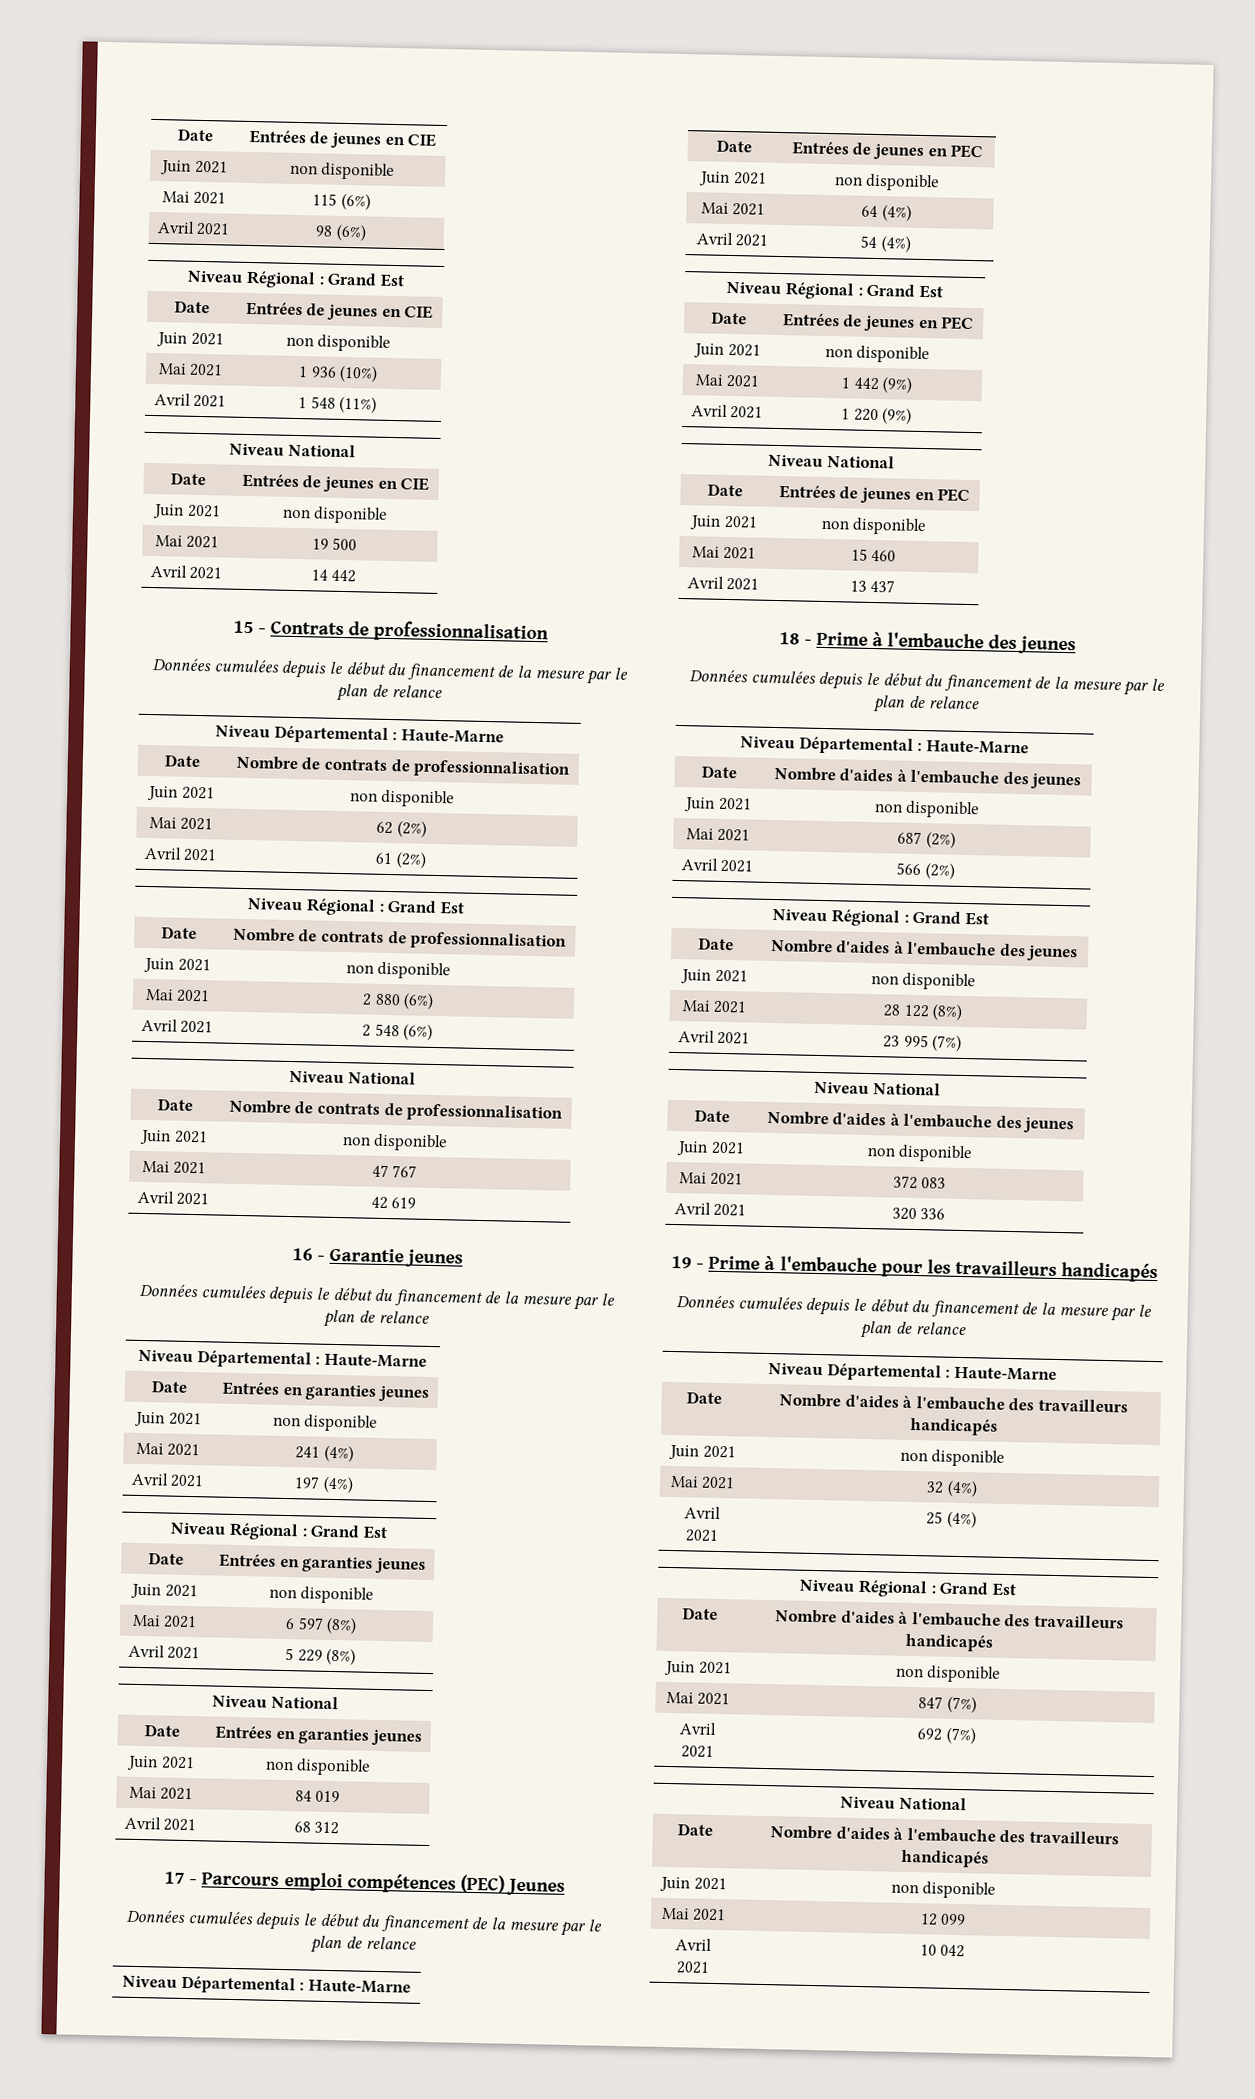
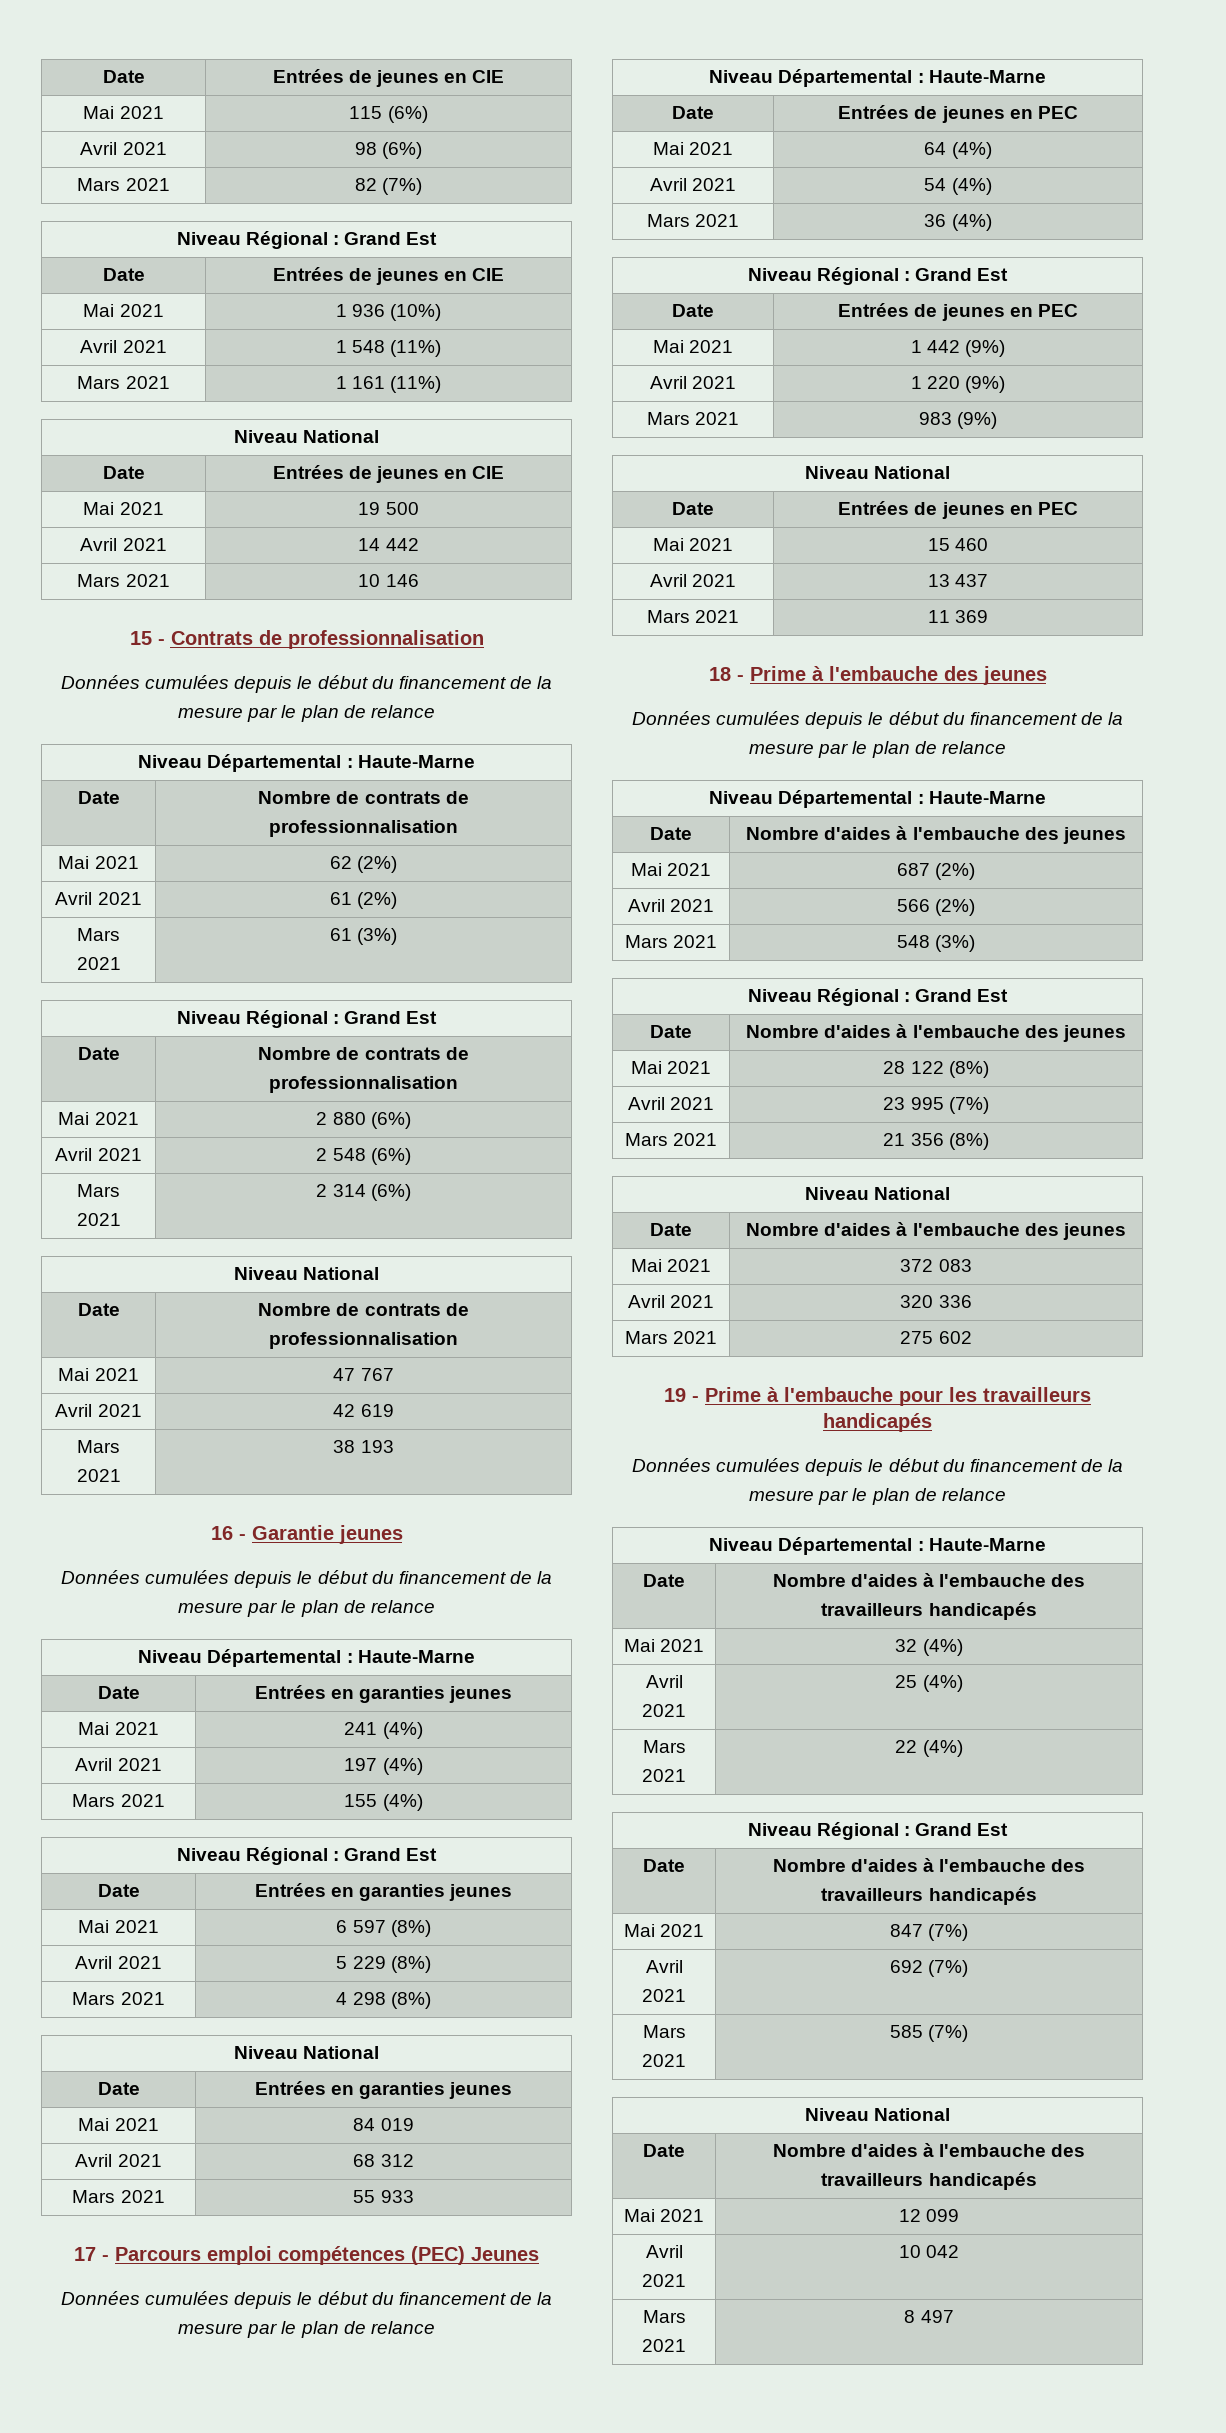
[177,128,214,142] [248,129,437,149] [160,160,228,175] [289,162,396,180] Date | Entrées de jeunes en CIE // Juin 2021 | non disponible -> [102,70,145,83] [272,69,505,87] Date | Entrées de jeunes en CIE
(367, 232) none -> [77,178,170,191] [354,178,423,195] // Mars 2021 | 82 (7%)
[156,332,224,347] [285,334,392,352] // Juin 2021 | non disponible -> (505, 274) none
(378, 404) none -> [77,376,170,389] [335,376,442,393] // Mars 2021 | 1 161 (11%)
[152,504,221,519] [281,506,389,524] // Juin 2021 | non disponible -> (505, 472) none
(357, 576) none -> [77,574,170,587] [358,574,419,587] // Mars 2021 | 10 146
[147,785,215,801] [349,789,456,808] // Juin 2021 | non disponible -> (458, 828) none
(427, 860) none -> [77,928,120,941] [76,957,121,970] [329,928,398,945] // Mars 2021 | 61 (3%)
[143,957,211,973] [345,961,452,980] // Juin 2021 | non disponible -> (458, 1084) none
(434, 1032) none -> [77,1184,120,1197] [76,1213,121,1226] [316,1184,411,1201] // Mars 2021 | 2 314 (6%)
[139,1129,208,1145] [341,1133,449,1152] // Juin 2021 | non disponible -> (458, 1340) none
(417, 1203) none -> [77,1440,120,1453] [76,1469,121,1482] [333,1440,394,1453] // Mars 2021 | 38 193
[134,1411,202,1427] [272,1414,379,1432] // Juin 2021 | non disponible -> (513, 1694) none
(354, 1484) none -> [72,1794,165,1807] [344,1794,423,1811] // Mars 2021 | 155 (4%)
[130,1583,198,1599] [268,1586,375,1604] // Juin 2021 | non disponible -> (513, 1892) none
(357, 1656) none -> [72,1992,165,2005] [336,1992,431,2009] // Mars 2021 | 4 298 (8%)
[126,1755,195,1771] [264,1758,372,1776] // Juin 2021 | non disponible -> (513, 2090) none
(340, 1828) none -> [72,2190,165,2203] [353,2190,414,2203] // Mars 2021 | 55 933
[698,171,767,186] [833,173,941,192] // Juin 2021 | non disponible -> (1078, 112) none
(911, 244) none -> [646,214,740,227] [924,214,992,231] // Mars 2021 | 36 (4%)
[693,343,761,358] [824,345,931,364] // Juin 2021 | non disponible -> (1078, 310) none
(913, 416) none -> [646,412,740,425] [918,412,998,429] // Mars 2021 | 983 (9%)
[689,515,758,530] [820,517,928,536] // Juin 2021 | non disponible -> (1078, 508) none
(896, 586) none -> [646,610,740,623] [927,610,989,623] // Mars 2021 | 11 369
[683,797,752,812] [873,800,981,819] // Juin 2021 | non disponible -> (1126, 835) none
(955, 871) none -> [624,935,718,948] [896,935,976,952] // Mars 2021 | 548 (3%)
[680,969,748,984] [870,972,977,991] // Juin 2021 | non disponible -> (1126, 1033) none
(963, 1043) none -> [624,1133,718,1146] [883,1133,989,1150] // Mars 2021 | 21 356 (8%)
[676,1141,745,1156] [866,1144,974,1163] // Juin 2021 | non disponible -> (1126, 1231) none
(946, 1214) none -> [624,1331,718,1344] [900,1331,972,1344] // Mars 2021 | 275 602
[668,1444,736,1460] [899,1449,1006,1467] // Juin 2021 | non disponible -> (1037, 1611) none
(977, 1519) none -> [642,1740,686,1753] [642,1769,686,1782] [895,1740,963,1757] // Mars 2021 | 22 (4%)
[664,1660,732,1676] [895,1665,1002,1683] // Juin 2021 | non disponible -> (1037, 1896) none
(976, 1735) none -> [642,2025,686,2038] [642,2054,686,2067] [889,2025,969,2042] // Mars 2021 | 585 (7%)
[659,1876,727,1892] [890,1881,997,1899] // Juin 2021 | non disponible -> (1037, 2181) none
(966, 1951) none -> [642,2310,686,2323] [642,2339,686,2352] [904,2310,954,2323] // Mars 2021 | 8 497

